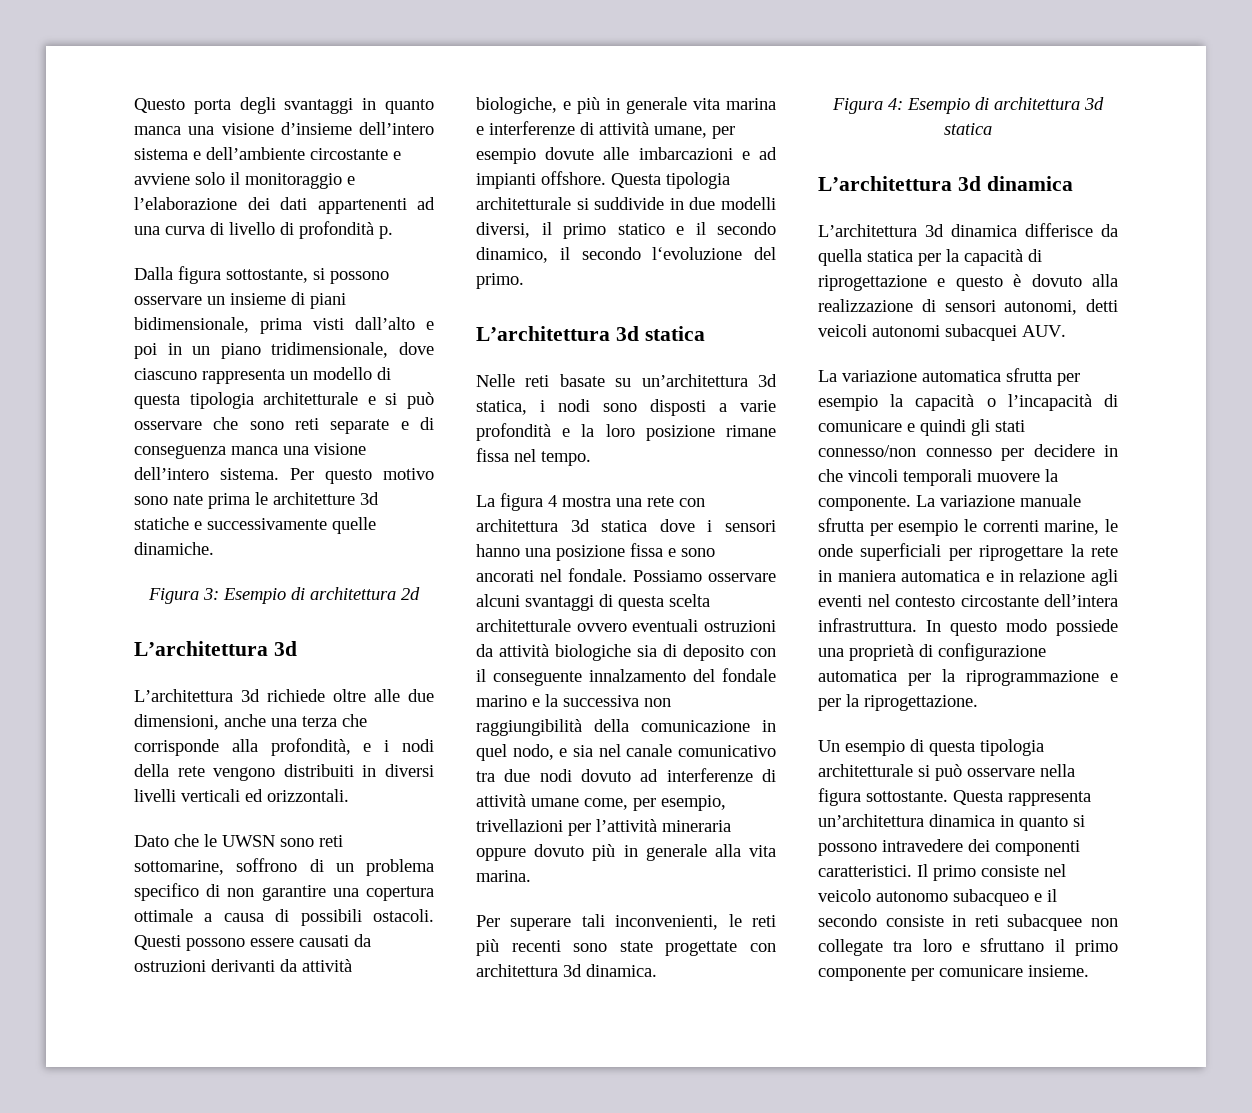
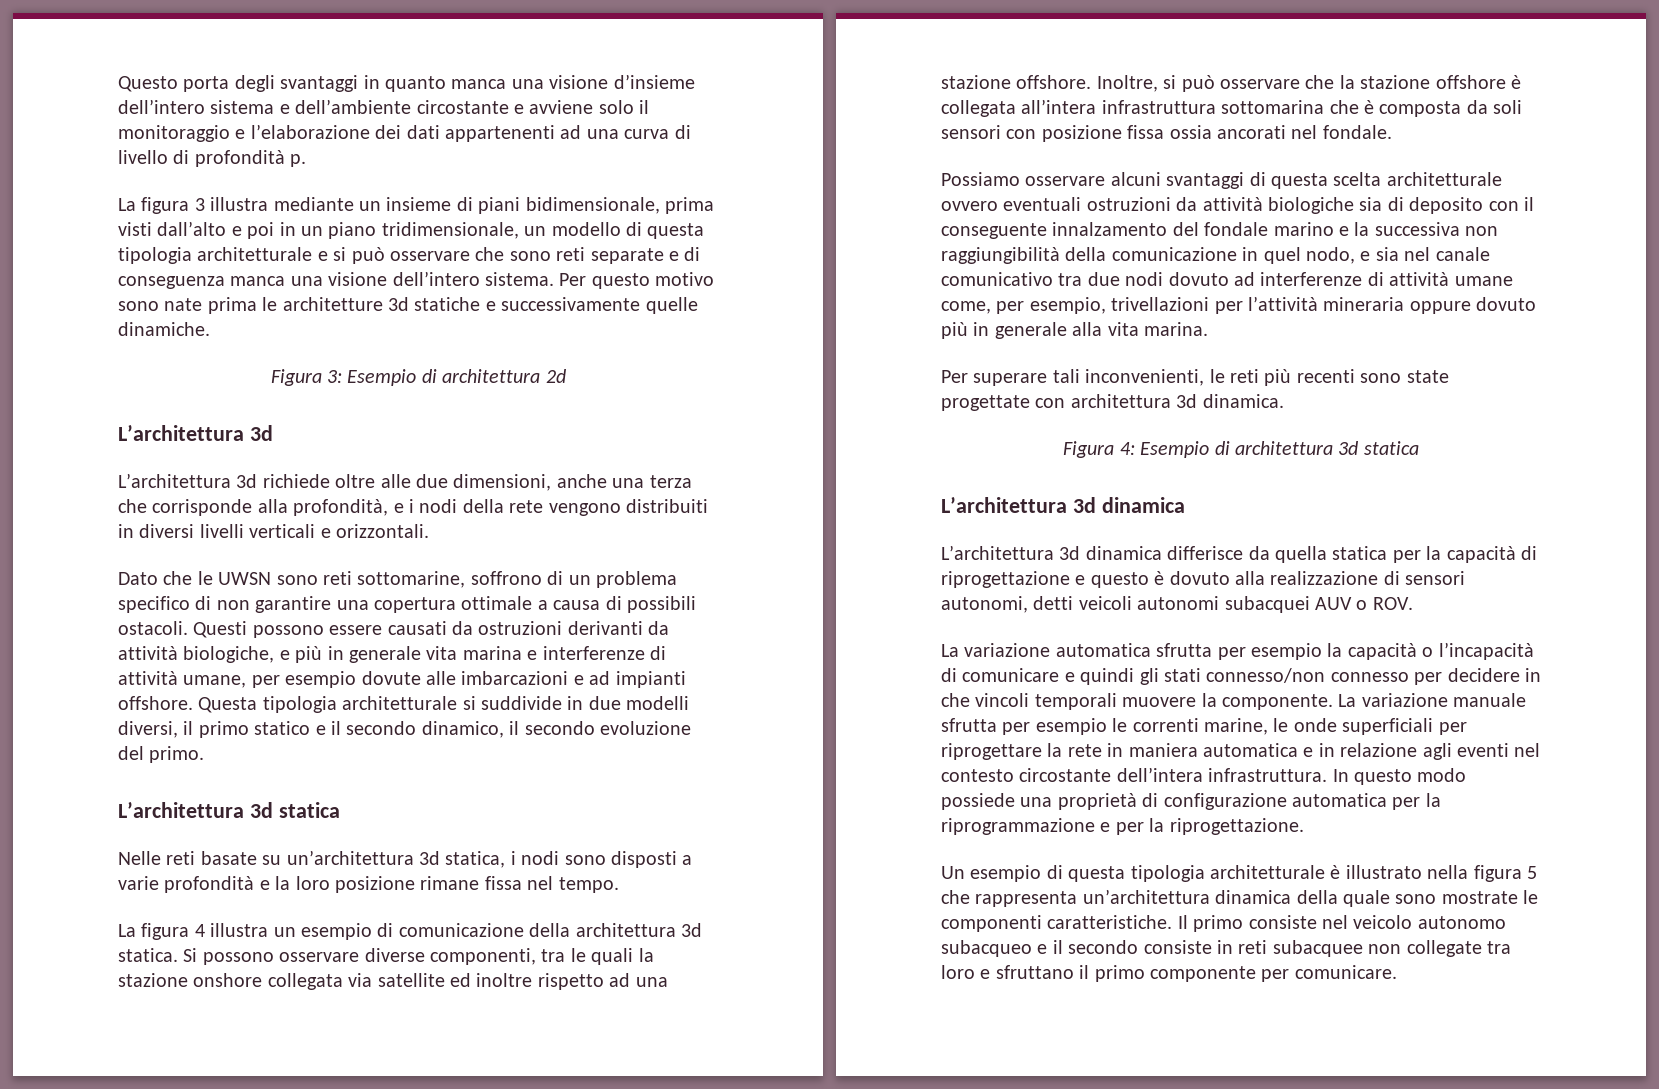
[134,266,389,284] [134,296,202,305] Dalla figura sottostante, si possono osservare -> [118,197,354,214] La figura 3 illustra mediante
[399,342,434,355] [134,368,285,384] dove ciascuno rappresenta -> (519, 230) none
[245,789,263,802] ed -> [320,528,331,538] e
[652,247,743,260] l‘evoluzione -> [600,721,691,735] evoluzione
[562,496,705,507] [476,519,776,532] [476,543,715,561] mostra una rete con architettura 3d statica dove i sensori hanno una posizione fissa e sono -> [210,923,702,940] [118,948,654,965] [118,973,668,990] [941,75,1521,92] [941,99,1523,117] [941,125,1212,142] illustra un esempio di comunicazione della architettura 3d statica. Si possono osservare diverse componenti, tra le quali la stazione onshore collegata via satellite ed inoltre rispetto ad una stazione offshore. Inoltre, si può osservare che la stazione offshore è collegata all’intera infrastruttura sottomarina che è composta da soli sensori con posizione fissa ossia
(627, 575) none -> (1392, 132) //
[1022,325,1066,337] AUV. -> [1315,597,1413,610] AUV o ROV.
[918,764,1075,781] [818,788,1091,806] [818,814,1085,831] [818,839,1080,856] [818,865,912,877] si può osservare nella figura sottostante. Questa rappresenta un’architettura dinamica in quanto si possono intravedere dei componenti caratteristici. -> [1330,865,1537,882] [941,889,1539,907] [941,915,1173,932] è illustrato nella figura 5 che rappresenta un’architettura dinamica della quale sono mostrate le componenti caratteristiche.
[939,965,1089,977] comunicare insieme. -> [1294,965,1397,979] comunicare.

